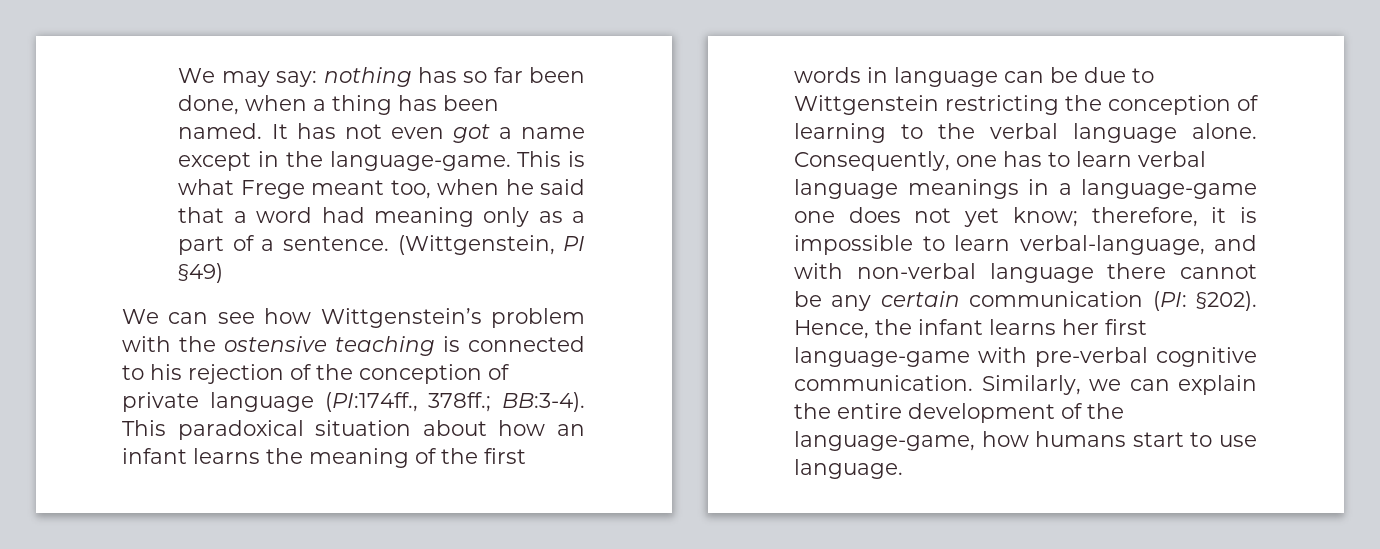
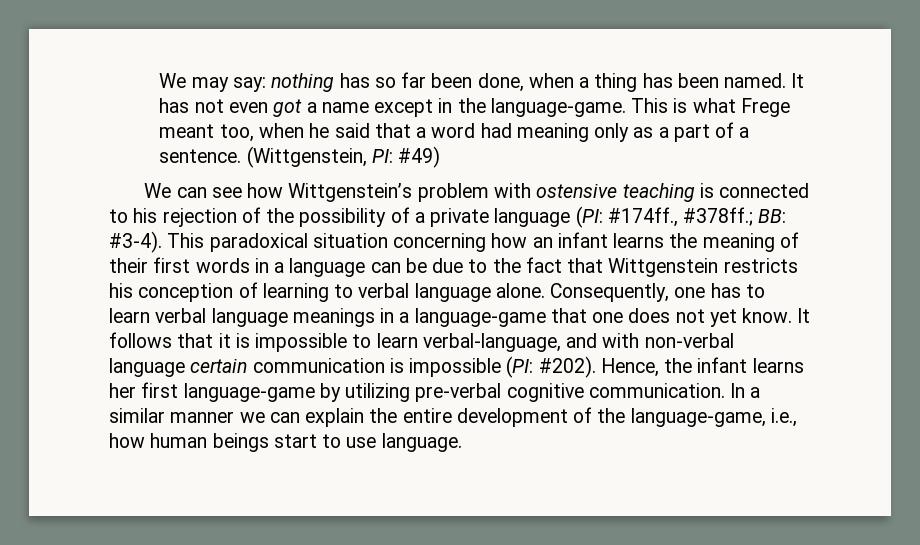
[563,236,585,251] [178,263,224,283] PI §49) -> [371,146,441,168] PI: #49)
[179,336,216,352] the -> (531, 190) none
[359,364,510,384] [122,392,585,412] conception of private language (PI:174ff., 378ff.; BB:3-4). -> [299,206,787,228] [109,231,162,253] possibility of a private language (PI: #174ff., #378ff.; BB: #3-4).
[422,420,487,436] about -> [393,233,487,252] concerning
[441,448,478,464] the -> [109,258,148,273] their
(888, 75) none -> [274,262,285,273] a
[794,95,1102,115] Wittgenstein restricting the -> [492,257,798,277] [109,283,133,298] the fact that Wittgenstein restricts his
[938,123,975,139] the -> (354, 291) none
(1257, 189) none -> [550,308,587,323] that
[1012,207,1198,227] know; therefore, -> [742,308,811,323] [109,332,214,348] know. It follows that
[1107,263,1257,279] [794,291,1257,311] there cannot be any certain communication (PI: §202). -> [190,356,596,378] certain communication is impossible (PI: #202).
[978,347,1027,363] with -> [319,383,411,402] by utilizing
[981,375,1081,395] Similarly, -> [730,383,761,398] [109,408,235,423] In a similar manner
[981,431,1127,447] how humans -> [770,408,797,427] [109,433,269,452] i.e., how human beings

